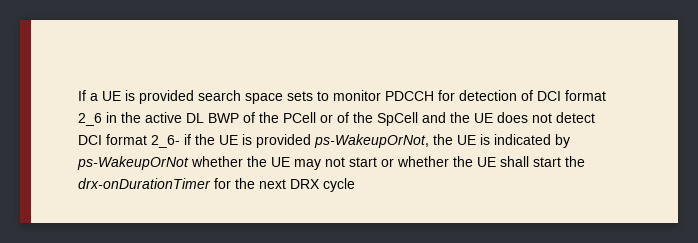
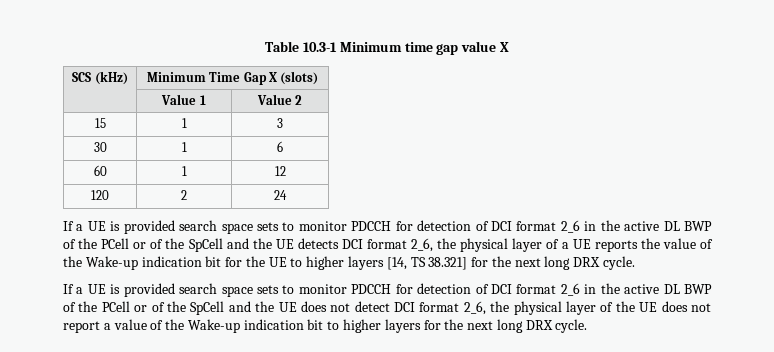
(78, 95) none -> [265,41,509,55] [72,71,128,85] [146,71,319,85] [161,94,206,105] [256,94,303,105] [94,118,106,128] [181,118,187,128] [277,118,283,128] [93,142,107,152] [181,142,187,152] [277,141,283,152] [93,165,107,176] [181,166,187,176] [274,166,286,176] [91,190,109,200] [181,190,187,200] [274,190,287,200] [63,220,713,234] [63,238,713,252] [63,256,636,270] Table 10.3-1 Minimum time gap value X // SCS (kHz) | Minimum Time Gap X (slots) // | Value 1 | Value 2 // 15 | 1 | 3 // 30 | 1 | 6 // 60 | 1 | 12 // 120 | 2 | 24 // If a UE is provided search space sets to monitor PDCCH for detection of DCI format 2_6 in the active DL BWP of the PCell or of the SpCell and the UE detects DCI format 2_6, the physical layer of a UE reports the value of the Wake-up indication bit for the UE to higher layers [14, TS 38.321] for the next long DRX cycle. //
[151,134,570,148] [77,156,585,170] [78,178,355,192] 2_6- if the UE is provided ps-WakeupOrNot, the UE is indicated by ps-WakeupOrNot whether the UE may not start or whether the UE shall start the drx-onDurationTimer for the next DRX cycle -> [463,301,711,315] [63,319,588,333] 2_6, the physical layer of the UE does not report a value of the Wake-up indication bit to higher layers for the next long DRX cycle.

